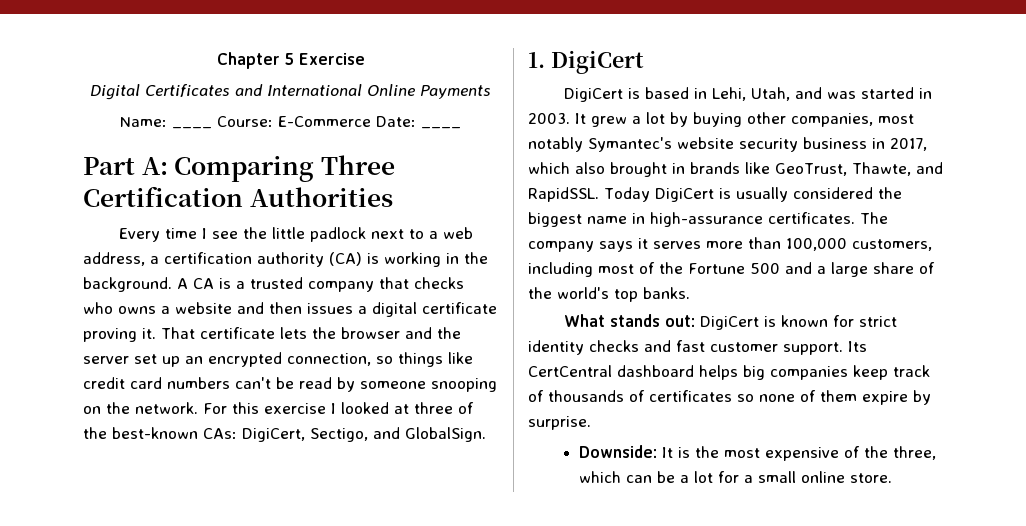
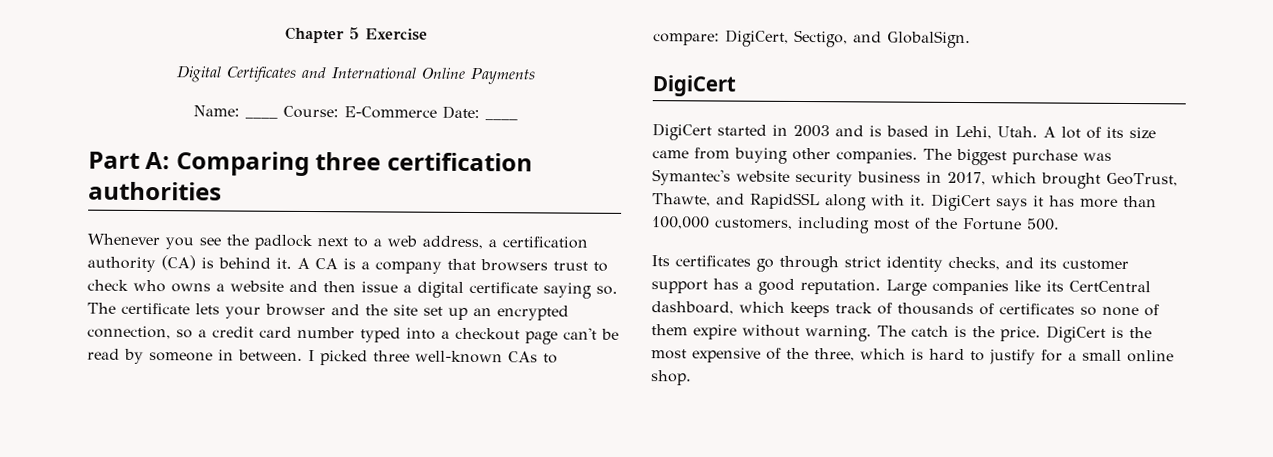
[320,155,395,175] [83,186,393,207] [118,228,207,242] Three Certification Authorities // Every time I -> [315,152,533,172] [88,181,222,201] [87,233,194,250] three certification authorities // Whenever you
[271,227,305,239] little -> (249, 240) none
[384,252,488,267] [83,277,172,292] working in the background. -> [218,257,292,269] behind it.
[250,277,303,289] trusted -> (370, 265) none
[414,277,464,289] checks -> [480,259,608,272] [87,279,129,291] browsers trust to check
[307,303,353,314] issues -> [361,281,398,293] issue
[83,327,195,342] proving it. That -> [543,282,618,299] [87,302,116,314] saying so. The
[312,327,336,339] the -> [225,306,261,319] your
[83,356,129,364] server -> [393,304,418,316] site
[398,352,473,367] [83,377,230,389] things like credit card numbers -> [198,326,558,345] a credit card number typed into a checkout page
[431,378,497,392] [83,402,474,414] [83,427,237,439] snooping on the network. For this exercise I looked at three of the best-known CAs: -> [218,349,558,366] [653,33,720,46] in between. I picked three well-known CAs to compare:
[528,52,545,68] 1. -> (971, 39) none
[627,87,932,101] [528,112,914,127] [528,137,583,152] is based in Lehi, Utah, and was started in 2003. It grew a lot by buying other companies, most notably -> [717,124,1156,140] [652,147,1112,166] started in 2003 and is based in Lehi, Utah. A lot of its size came from buying other companies. The biggest purchase was
[575,162,943,177] [528,187,902,202] [528,212,888,227] [528,241,594,252] also brought in brands like GeoTrust, Thawte, and RapidSSL. Today DigiCert is usually considered the biggest name in high-assurance certificates. The company -> [1041,172,1178,189] [652,192,991,212] brought GeoTrust, Thawte, and RapidSSL along with it. DigiCert
[653,241,701,249] serves -> [1049,195,1075,207] has
[750,262,935,277] [528,287,690,302] [563,314,897,330] [528,340,867,355] [528,365,888,380] 500 and a large share of the world's top banks. // What stands out: DigiCert is known for strict identity checks and fast customer support. Its CertCentral dashboard helps big companies keep -> [1026,218,1060,231] [651,255,1129,273] [651,278,1151,296] [651,301,830,318] 500. // Its certificates go through strict identity checks, and its customer support has a good reputation. Large companies like its CertCentral dashboard, which keeps
[913,390,931,405] [528,416,591,430] [578,445,673,458] by surprise. // Downside: It -> [742,324,1106,343] without warning. The catch is the price. DigiCert
[625,471,713,483] can be a lot -> [911,348,1036,365] is hard to justify
[849,473,892,483] store. -> [651,370,692,386] shop.

